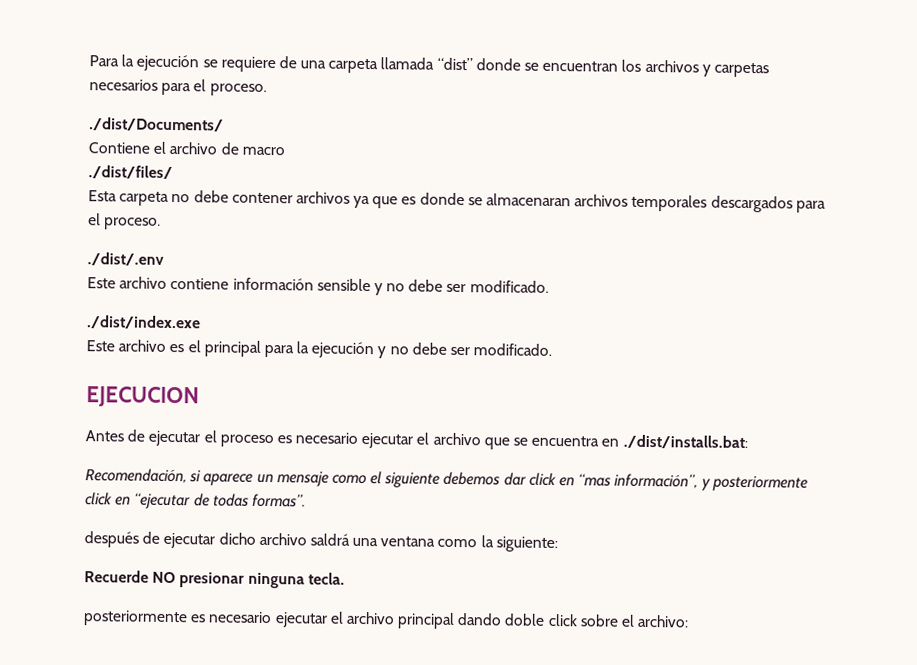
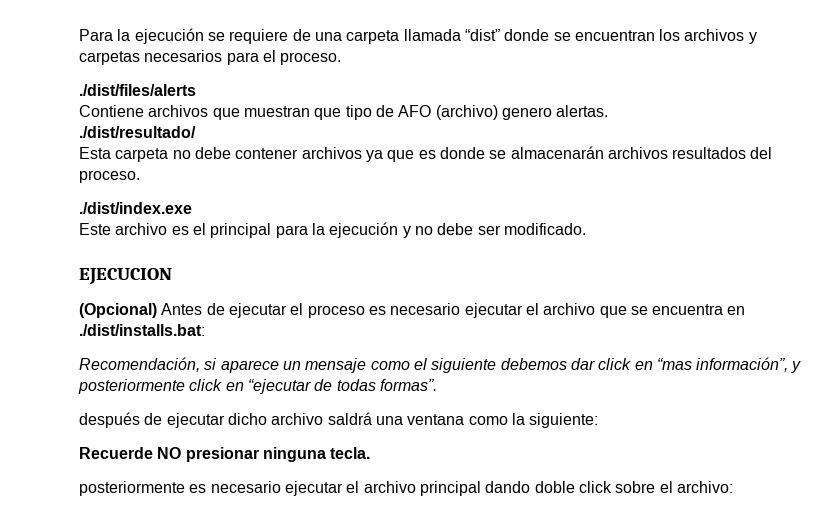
[89,117,224,132] ./dist/Documents/ -> [79,84,196,96] ./dist/files/alerts
[153,141,285,156] [88,165,173,179] el archivo de macro // ./dist/files/ -> [148,105,609,120] [79,126,196,138] archivos que muestran que tipo de AFO (archivo) genero alertas. // ./dist/resultado/
[486,193,826,213] [88,213,162,230] [87,252,164,266] [87,276,549,296] almacenaran archivos temporales descargados para el proceso. // ./dist/.env // Este archivo contiene información sensible y no debe ser modificado. -> [510,146,773,159] [79,170,140,183] almacenarán archivos resultados del proceso.
(200, 397) none -> [79,303,157,318] (Opcional)

